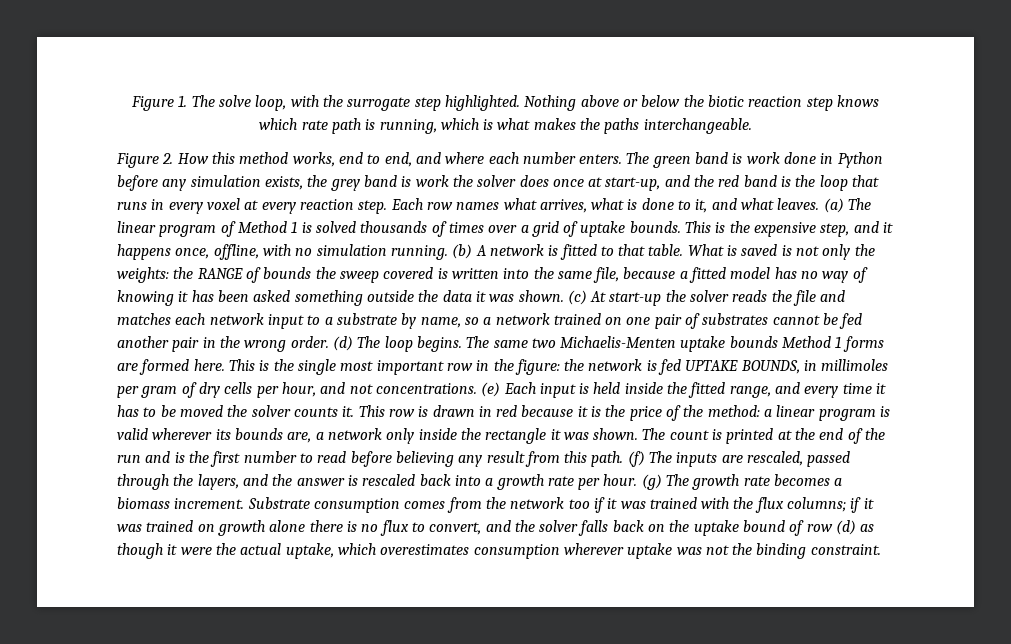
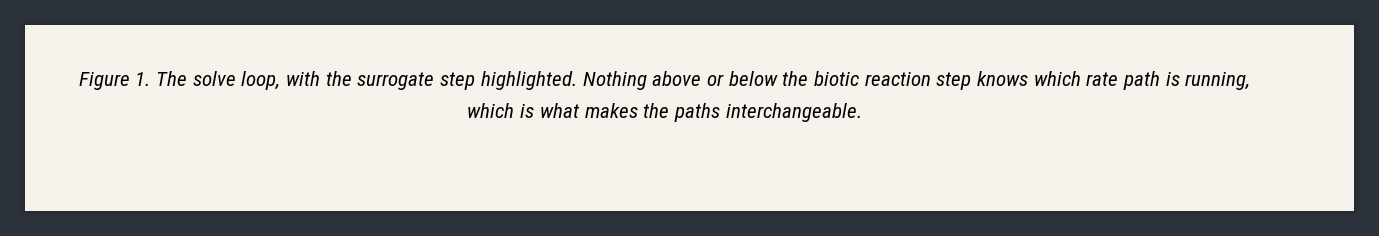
[116,152,883,168] [117,175,880,191] [117,198,872,214] [117,221,894,237] [117,244,875,260] [117,267,868,283] [117,290,846,306] [117,313,863,329] [117,336,884,352] [117,359,889,375] [117,382,887,398] [117,405,891,421] [117,428,886,444] [117,451,851,467] [117,474,843,490] [117,497,874,513] [117,520,875,536] [117,543,881,559] // Figure 2. How this method works, end to end, and where each number enters. The green band is work done in Python before any simulation exists, the grey band is work the solver does once at start-up, and the red band is the loop that runs in every voxel at every reaction step. Each row names what arrives, what is done to it, and what leaves. (a) The linear program of Method 1 is solved thousands of times over a grid of uptake bounds. This is the expensive step, and it happens once, offline, with no simulation running. (b) A network is fitted to that table. What is saved is not only the weights: the RANGE of bounds the sweep covered is written into the same file, because a fitted model has no way of knowing it has been asked something outside the data it was shown. (c) At start-up the solver reads the file and matches each network input to a substrate by name, so a network trained on one pair of substrates cannot be fed another pair in the wrong order. (d) The loop begins. The same two Michaelis-Menten uptake bounds Method 1 forms are formed here. This is the single most important row in the figure: the network is fed UPTAKE BOUNDS, in millimoles per gram of dry cells per hour, and not concentrations. (e) Each input is held inside the fitted range, and every time it has to be moved the solver counts it. This row is drawn in red because it is the price of the method: a linear program is valid wherever its bounds are, a network only inside the rectangle it was shown. The count is printed at the end of the run and is the first number to read before believing any result from this path. (f) The inputs are rescaled, passed through the layers, and the answer is rescaled back into a growth rate per hour. (g) The growth rate becomes a biomass increment. Substrate consumption comes from the network too if it was trained with the flux columns; if it was trained on growth alone there is no flux to convert, and the solver falls back on the uptake bound of row (d) as though it were the actual uptake, which overestimates consumption wherever uptake was not the binding constraint. -> (862, 112) none

